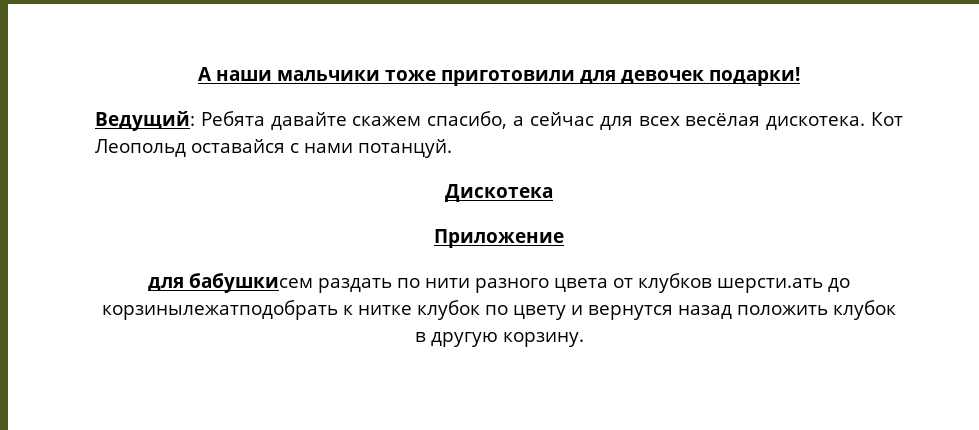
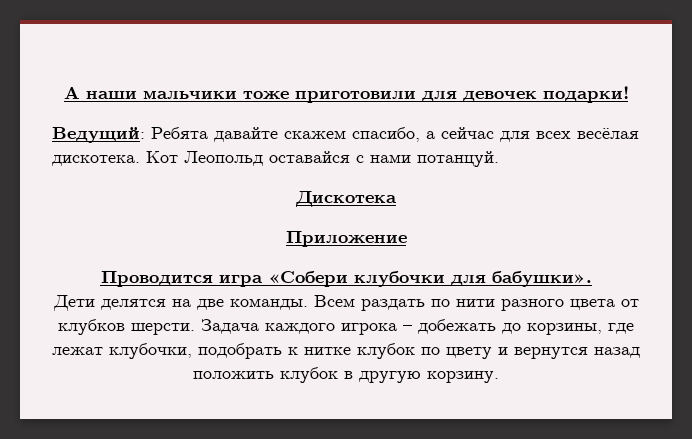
[148,273,313,293] для бабушкисем -> [100,271,592,287] [52,295,355,311] Проводится игра «Собери клубочки для бабушки». // Дети делятся на две команды. Всем
[717,278,850,293] [102,300,338,320] шерсти.ать до корзинылежатподобрать -> [131,319,634,335] [52,343,282,359] шерсти. Задача каждого игрока – добежать до корзины, где лежат клубочки, подобрать

